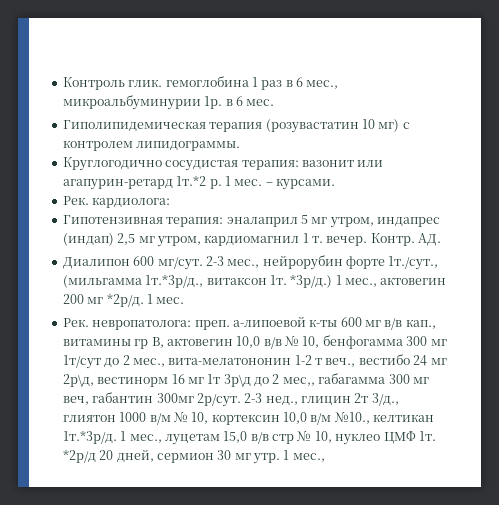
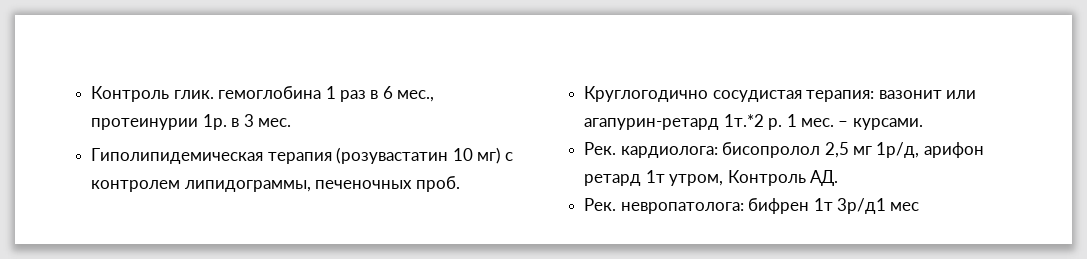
[62,95,201,110] микроальбуминурии -> [91,118,199,130] протеинурии
[235,96,243,106] 6 -> [243,114,254,127] 3
[136,141,241,151] липидограммы. -> [184,176,460,192] липидограммы, печеночных проб.
[62,215,440,228] [62,233,442,247] [62,255,439,270] [62,274,447,288] [62,293,185,307] [62,316,436,330] [62,335,447,349] [62,354,447,369] [62,373,429,387] [62,392,399,407] [62,412,435,425] [62,430,436,445] [62,449,325,464] // Гипотензивная терапия: эналаприл 5 мг утром, индапрес (индап) 2,5 мг утром, кардиомагнил 1 т. вечер. Контр. АД. // Диалипон 600 мг/сут. 2-3 мес., нейрорубин форте 1т./сут., (мильгамма 1т.*3р/д., витаксон 1т. *3р/д.) 1 мес., актовегин 200 мг *2р/д. 1 мес. // Рек. невропатолога: преп. а-липоевой к-ты 600 мг в/в кап., витамины гр В, актовегин 10,0 в/в № 10, бенфогамма 300 мг 1т/сут до 2 мес., вита-мелатононин 1-2 т веч., вестибо 24 мг 2р\д, вестинорм 16 мг 1т 3р\д до 2 мес,, габагамма 300 мг веч, габантин 300мг 2р/сут. 2-3 нед., глицин 2т 3/д., глиятон 1000 в/м № 10, кортексин 10,0 в/м №10., келтикан 1т.*3р/д. 1 мес., луцетам 15,0 в/в стр № 10, нуклео ЦМФ 1т. *2р/д 20 дней, сермион 30 мг утр. 1 мес., -> [722,142,984,158] [584,170,838,186] [584,198,920,214] бисопролол 2,5 мг 1р/д, арифон ретард 1т утром, Контроль АД. // Рек. невропатолога: бифрен 1т 3р/д1 мес

